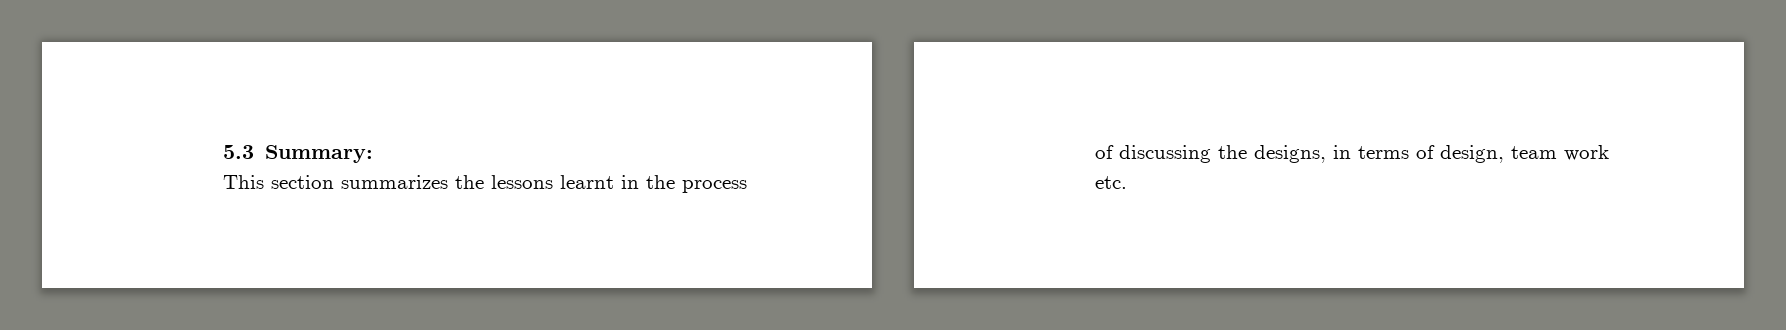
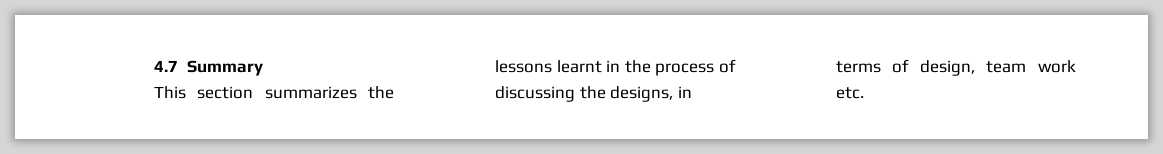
[223,145,373,163] 5.3 Summary: -> [153,60,264,76] 4.7 Summary

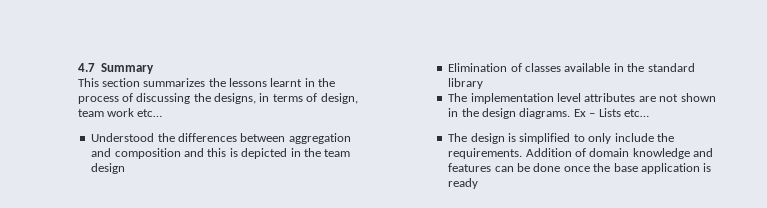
[835,87,864,99] etc. -> [137,109,163,117] [91,133,351,144] [91,148,351,159] [91,163,126,174] [448,63,695,72] [448,78,484,89] [448,93,716,104] [448,108,649,119] [448,133,674,144] [448,148,714,159] [448,163,712,174] [448,178,479,189] etc… // Understood the differences between aggregation and composition and this is depicted in the team design // Elimination of classes available in the standard library // The implementation level attributes are not shown in the design diagrams. Ex – Lists etc… // The design is simplified to only include the requirements. Addition of domain knowledge and features can be done once the base application is ready

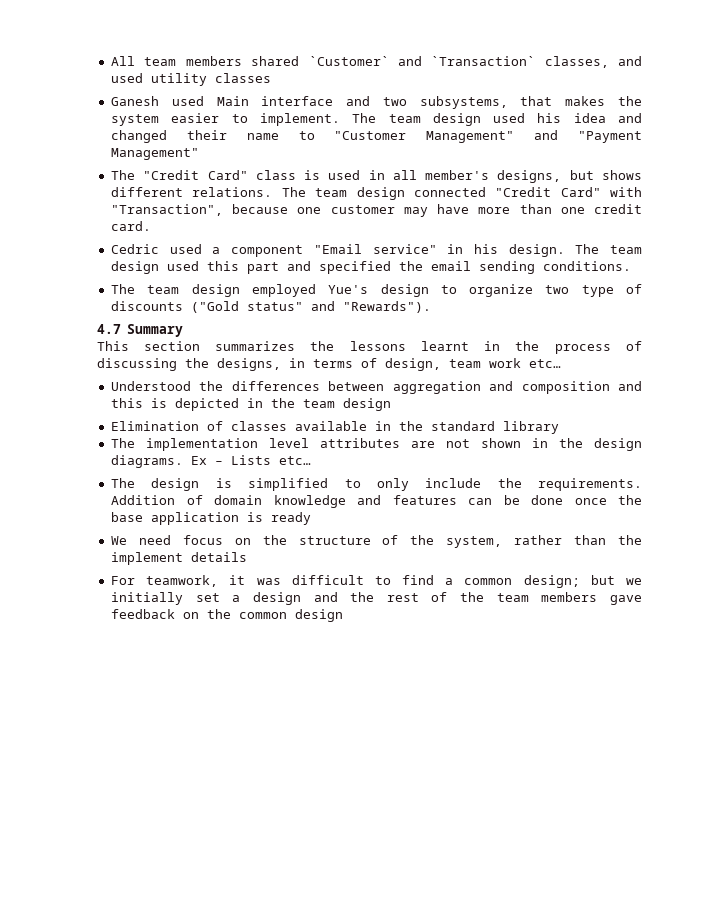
(77, 67) none -> [111,56,642,68] [111,73,272,86] [111,96,642,109] [111,113,643,126] [111,130,642,143] [111,148,200,160] [111,170,642,183] [111,187,642,200] [111,204,643,217] [111,221,152,231] [111,244,642,257] [111,261,632,274] [111,284,643,297] [111,301,432,313] All team members shared `Customer` and `Transaction` classes, and used utility classes // Ganesh used Main interface and two subsystems, that makes the system easier to implement. The team design used his idea and changed their name to "Customer Management" and "Payment Management" // The "Credit Card" class is used in all member's designs, but shows different relations. The team design connected "Credit Card" with "Transaction", because one customer may have more than one credit card. // Cedric used a component "Email service" in his design. The team design used this part and specified the email sending conditions. // The team design employed Yue's design to organize two type of discounts ("Gold status" and "Rewards"). //
(479, 183) none -> [111,535,642,548] [111,552,248,565] [111,575,642,588] [111,592,642,605] [111,609,344,622] // We need focus on the structure of the system, rather than the implement details // For teamwork, it was difficult to find a common design; but we initially set a design and the rest of the team members gave feedback on the common design

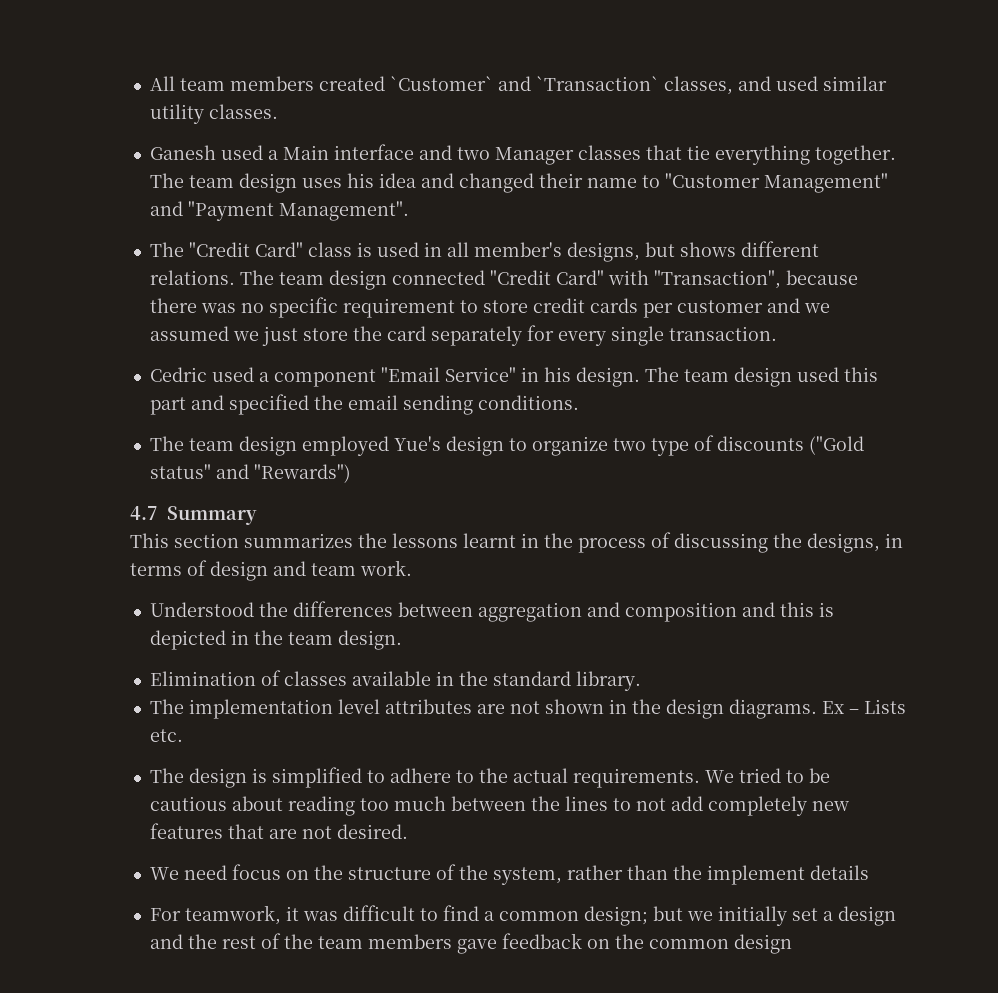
[251,56,300,66] shared -> [318,76,385,91] created
[151,73,272,86] utility classes -> [822,76,887,91] [149,104,278,124] similar utility classes.
(204, 101) none -> [267,150,278,160] a
[419,96,642,109] [111,113,526,126] subsystems, that makes the system easier to implement. The team design used -> [494,145,896,165] [149,173,342,193] Manager classes that tie everything together. The team design uses
[111,148,200,160] Management" -> [278,201,409,221] Management".
[297,204,643,217] [111,221,152,231] one customer may have more than one credit card. -> [149,297,830,318] [149,325,777,346] there was no specific requirement to store credit cards per customer and we assumed we just store the card separately for every single transaction.
[372,244,437,254] service" -> [444,367,516,382] Service"
[343,301,432,313] "Rewards"). -> [253,464,351,483] "Rewards")
[384,358,561,371] design, team work etc… -> [210,560,413,581] design and team work.
[343,398,392,411] design -> [337,630,402,650] design.
[503,421,560,434] library -> [575,671,641,691] library.
[279,456,312,465] etc… -> [149,729,183,742] etc.
[376,478,642,491] [111,495,642,508] [111,512,312,525] only include the requirements. Addition of domain knowledge and features can be done once the base application is ready -> [389,768,830,788] [149,796,849,816] [149,823,408,839] adhere to the actual requirements. We tried to be cautious about reading too much between the lines to not add completely new features that are not desired.

